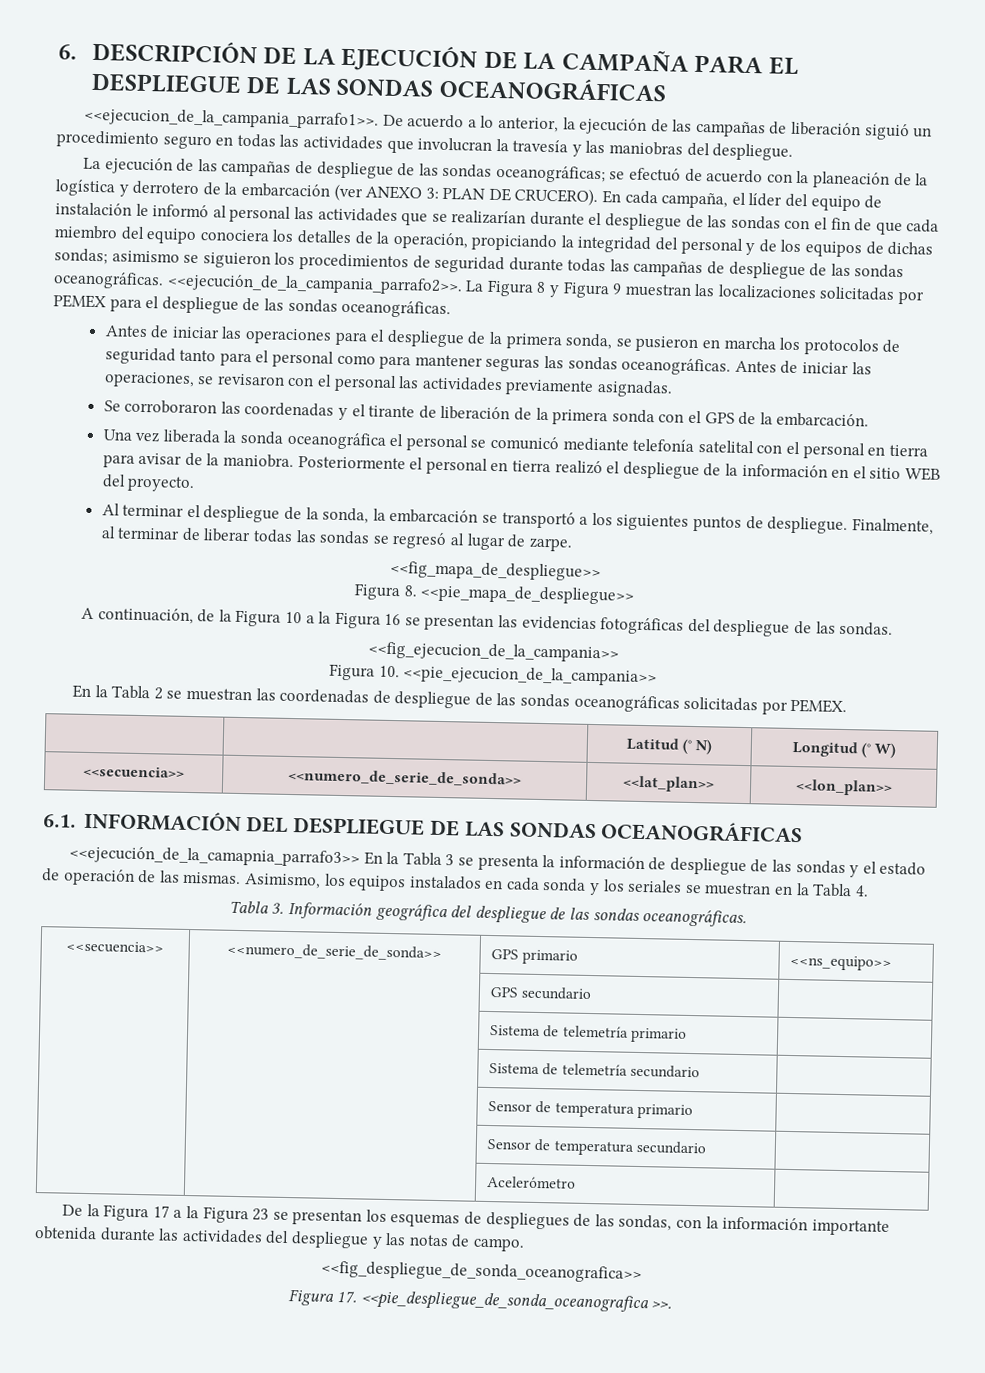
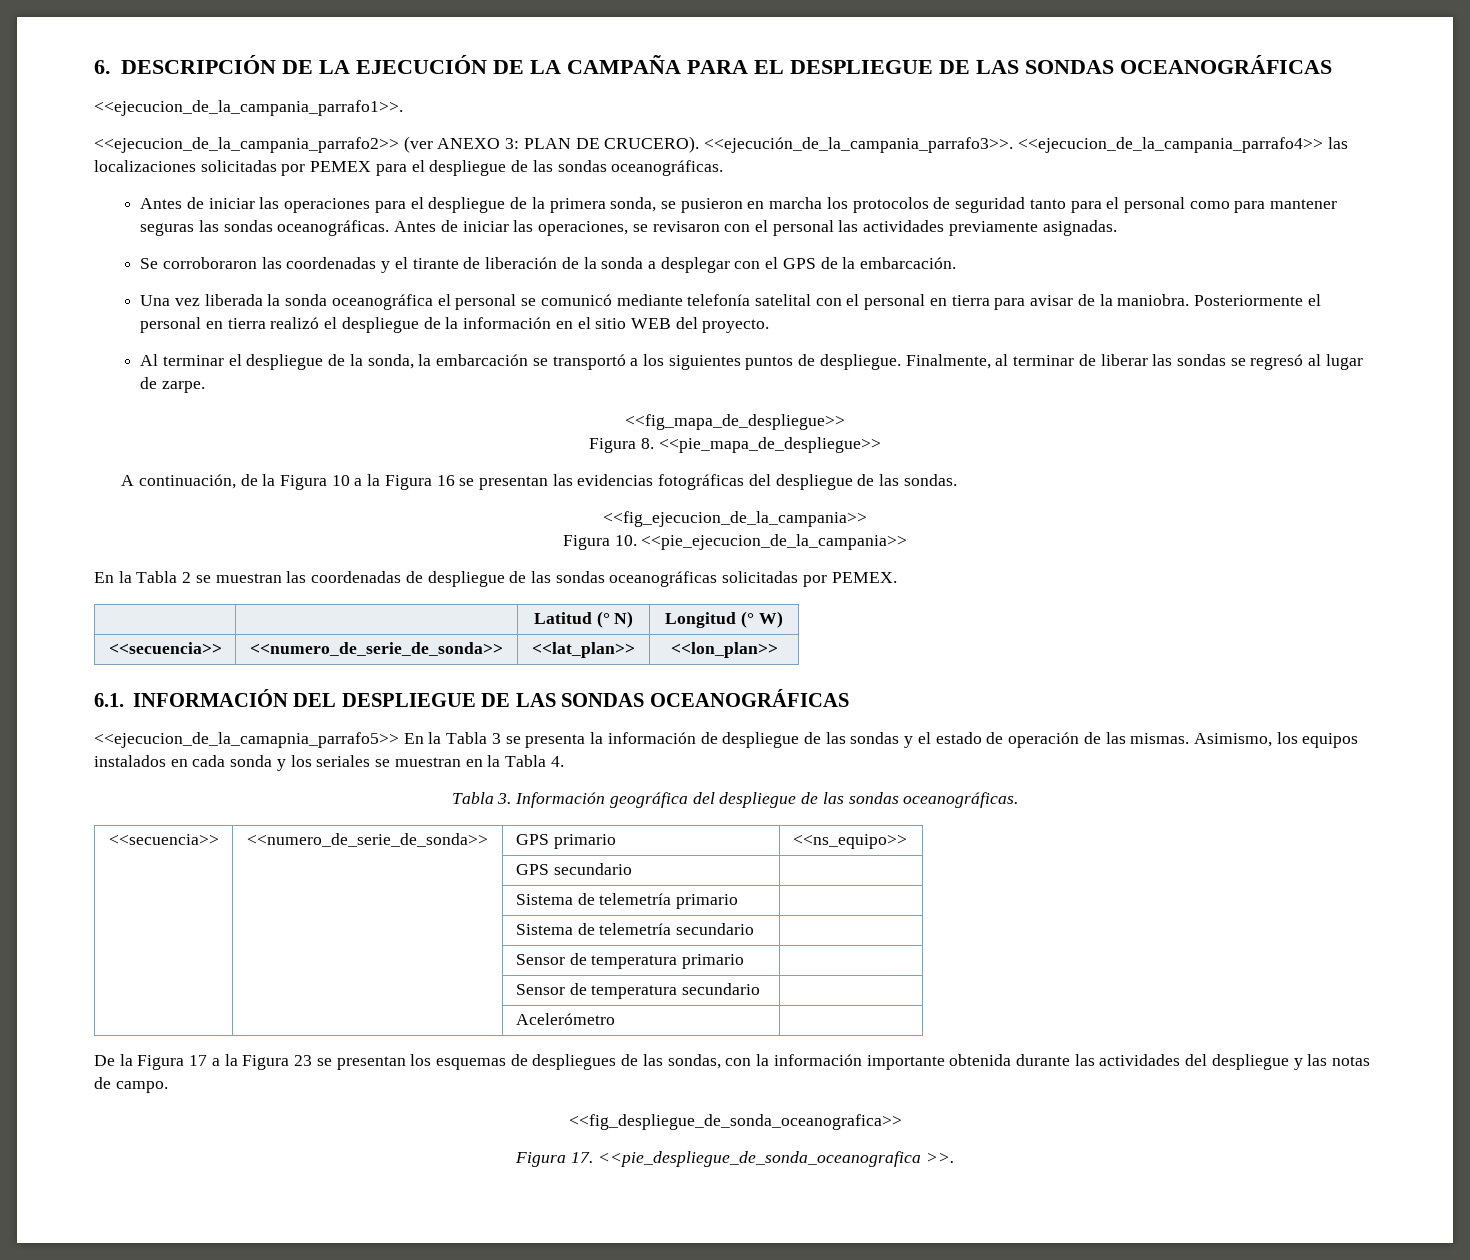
[382,114,933,141] [56,130,794,161] [82,157,929,189] [55,179,330,198] De acuerdo a lo anterior, la ejecución de las campañas de liberación siguió un procedimiento seguro en todas las actividades que involucran la travesía y las maniobras del despliegue. // La ejecución de las campañas de despliegue de las sondas oceanográficas; se efectuó de acuerdo con la planeación de la logística y derrotero de la embarcación -> [94,137,399,153] // <<ejecucion_de_la_campania_parrafo2>>
[602,190,883,212] [55,202,940,236] [54,225,934,258] [54,248,905,280] [53,271,692,299] En cada campaña, el líder del equipo de instalación le informó al personal las actividades que se realizarían durante el despliegue de las sondas con el fin de que cada miembro del equipo conociera los detalles de la operación, propiciando la integridad del personal y de los equipos de dichas sondas; asimismo se siguieron los procedimientos de seguridad durante todas las campañas de despliegue de las sondas oceanográficas. <<ejecución_de_la_campania_parrafo2>>. La Figura 8 y Figura 9 muestran -> [704,137,1323,153] <<ejecución_de_la_campania_parrafo3>>. <<ejecucion_de_la_campania_parrafo4>>
[552,409,655,426] primera sonda -> [601,257,730,273] sonda a desplegar
[253,529,294,543] todas -> (1148, 360) none
[68,845,360,868] <<ejecución_de_la_camapnia_parrafo3>> -> [94,732,399,748] <<ejecucion_de_la_camapnia_parrafo5>>

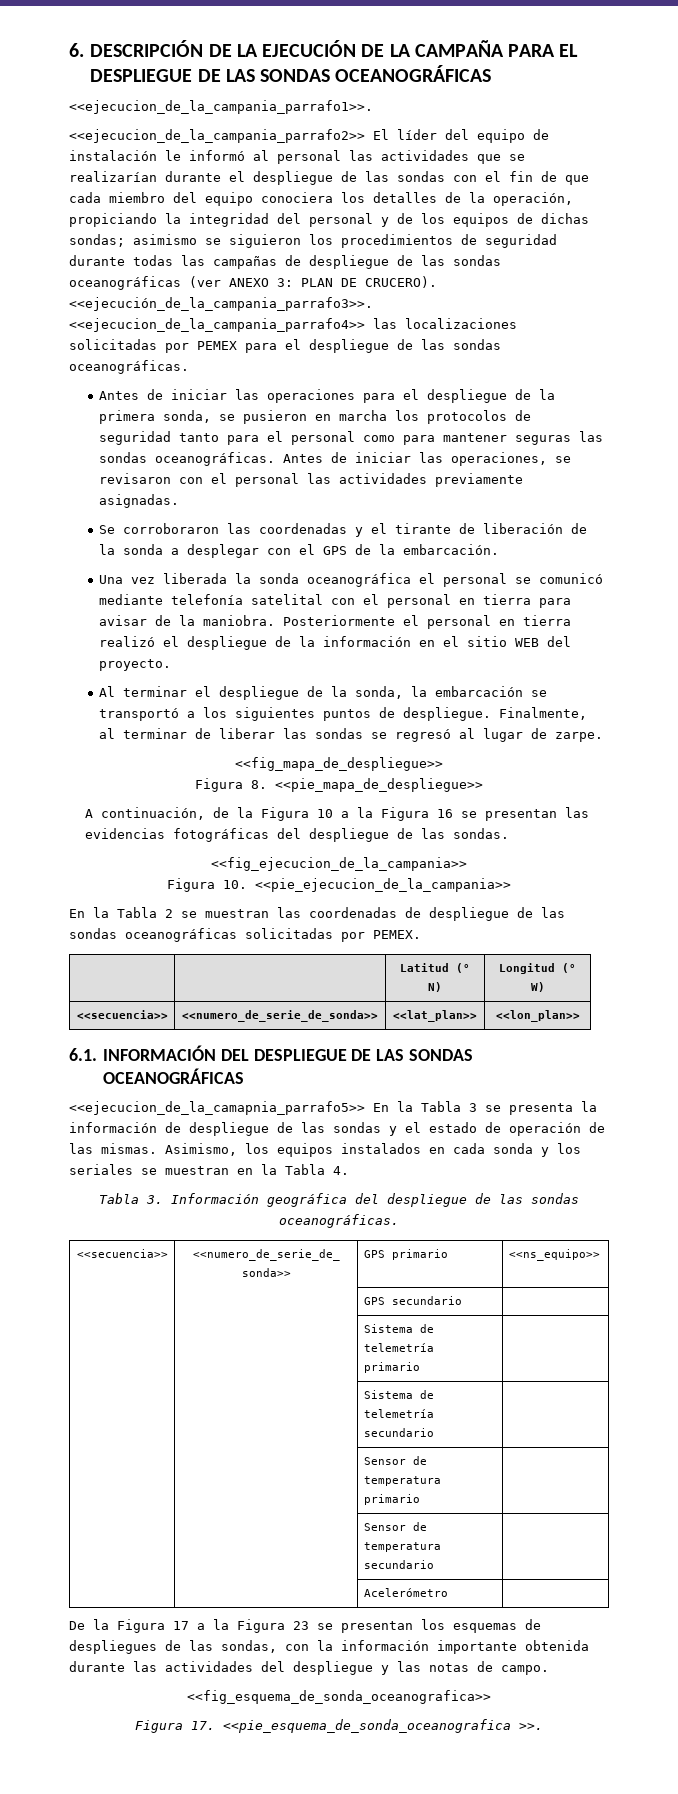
(399, 145) none -> [373,129,549,143] [69,150,525,164] [69,171,589,185] [69,192,573,206] [69,213,589,227] [69,234,557,248] [69,255,501,269] [69,276,181,290] El líder del equipo de instalación le informó al personal las actividades que se realizarían durante el despliegue de las sondas con el fin de que cada miembro del equipo conociera los detalles de la operación, propiciando la integridad del personal y de los equipos de dichas sondas; asimismo se siguieron los procedimientos de seguridad durante todas las campañas de despliegue de las sondas oceanográficas
[568,1114,902,1130] <<fig_despliegue_de_sonda_oceanografica>> -> [187,1690,491,1704] <<fig_esquema_de_sonda_oceanografica>>
[597,1151,921,1167] <<pie_despliegue_de_sonda_oceanografica -> [223,1719,511,1733] <<pie_esquema_de_sonda_oceanografica

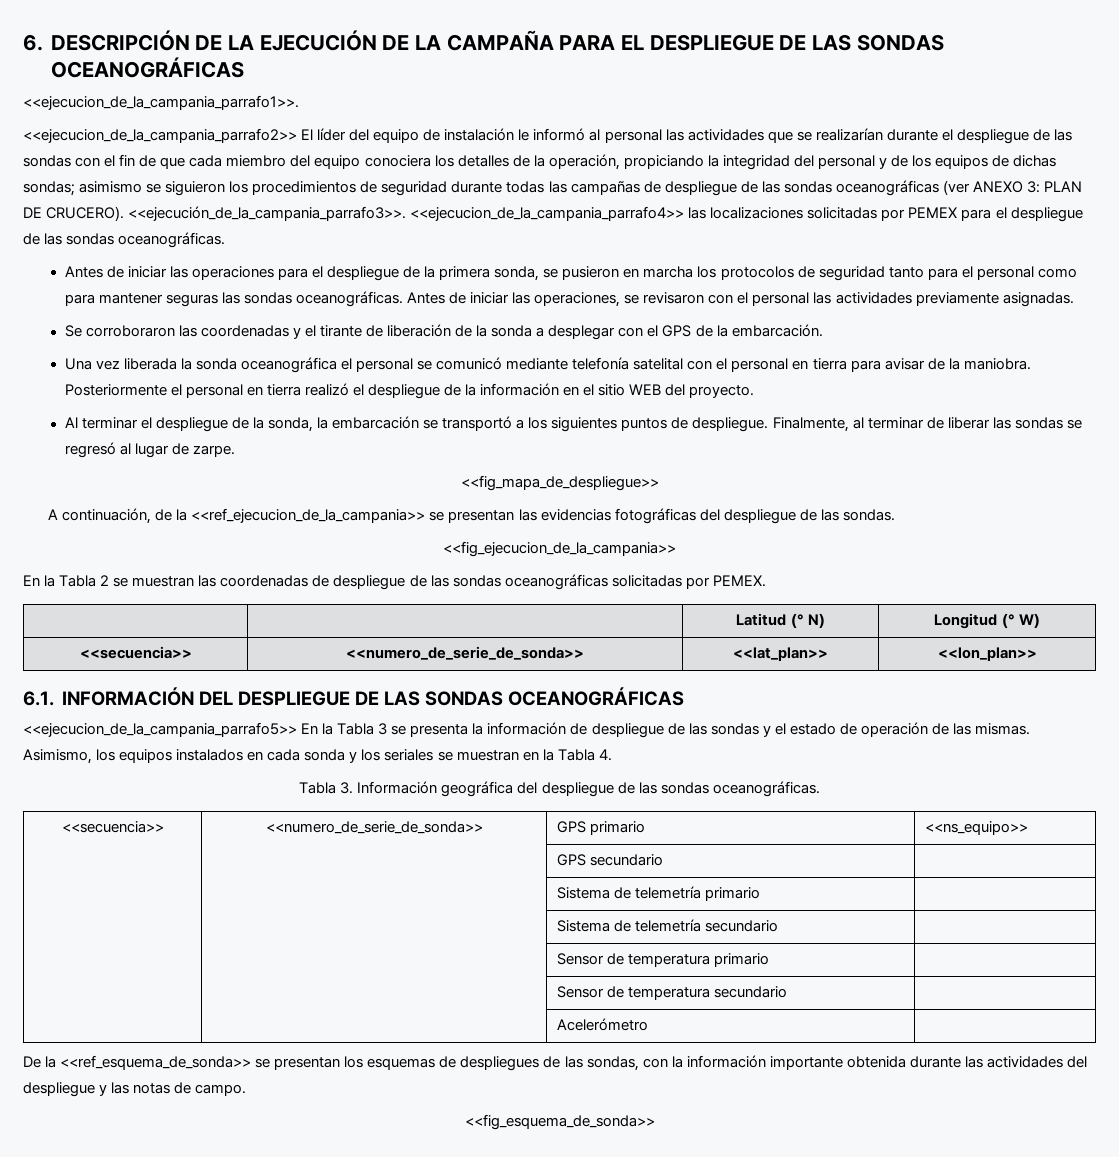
[195,778,483,792] // Figura 8. <<pie_mapa_de_despliegue>> -> (659, 483) none
[261,807,454,821] Figura 10 a la Figura 16 -> [191,508,426,523] <<ref_ejecucion_de_la_campania>>
[167,878,511,892] // Figura 10. <<pie_ejecucion_de_la_campania>> -> (676, 549) none
[69,1101,365,1115] <<ejecucion_de_la_camapnia_parrafo5>> -> [23,722,297,737] <<ejecucion_de_la_campania_parrafo5>>
[117,1619,309,1633] Figura 17 a la Figura 23 -> [60,1055,252,1070] <<ref_esquema_de_sonda>>
[187,1690,491,1704] [135,1719,543,1733] <<fig_esquema_de_sonda_oceanografica>> // Figura 17. <<pie_esquema_de_sonda_oceanografica >>. -> [464,1114,655,1130] <<fig_esquema_de_sonda>>

